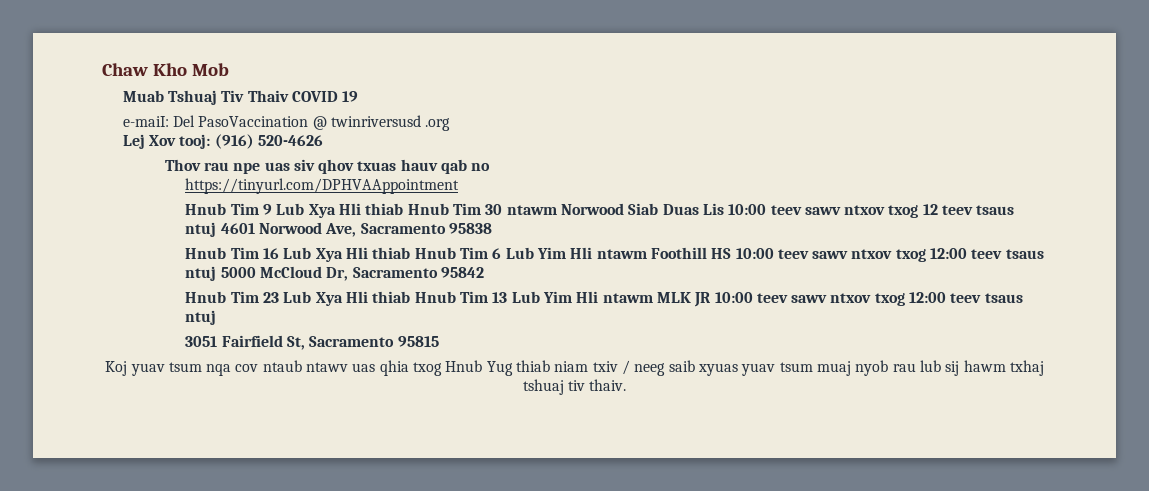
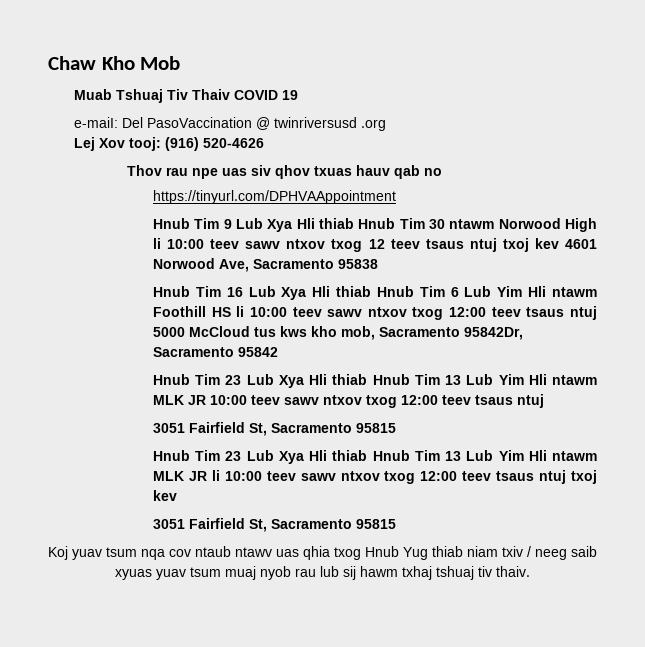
[628,203,724,215] Siab Duas Lis -> [564,218,597,232] [153,238,162,249] High li
(217, 229) none -> [502,238,559,252] txoj kev
(732, 253) none -> [236,306,245,317] li
[326,267,349,281] Dr, -> [254,326,524,340] tus kws kho mob, Sacramento 95842Dr,
(439, 341) none -> [153,450,597,464] [153,470,598,484] [153,490,178,501] [153,518,397,532] // Hnub Tim 23 Lub Xya Hli thiab Hnub Tim 13 Lub Yim Hli ntawm MLK JR li 10:00 teev sawv ntxov txog 12:00 teev tsaus ntuj txoj kev // 3051 Fairfield St, Sacramento 95815

